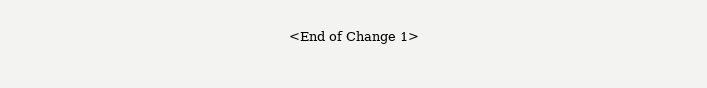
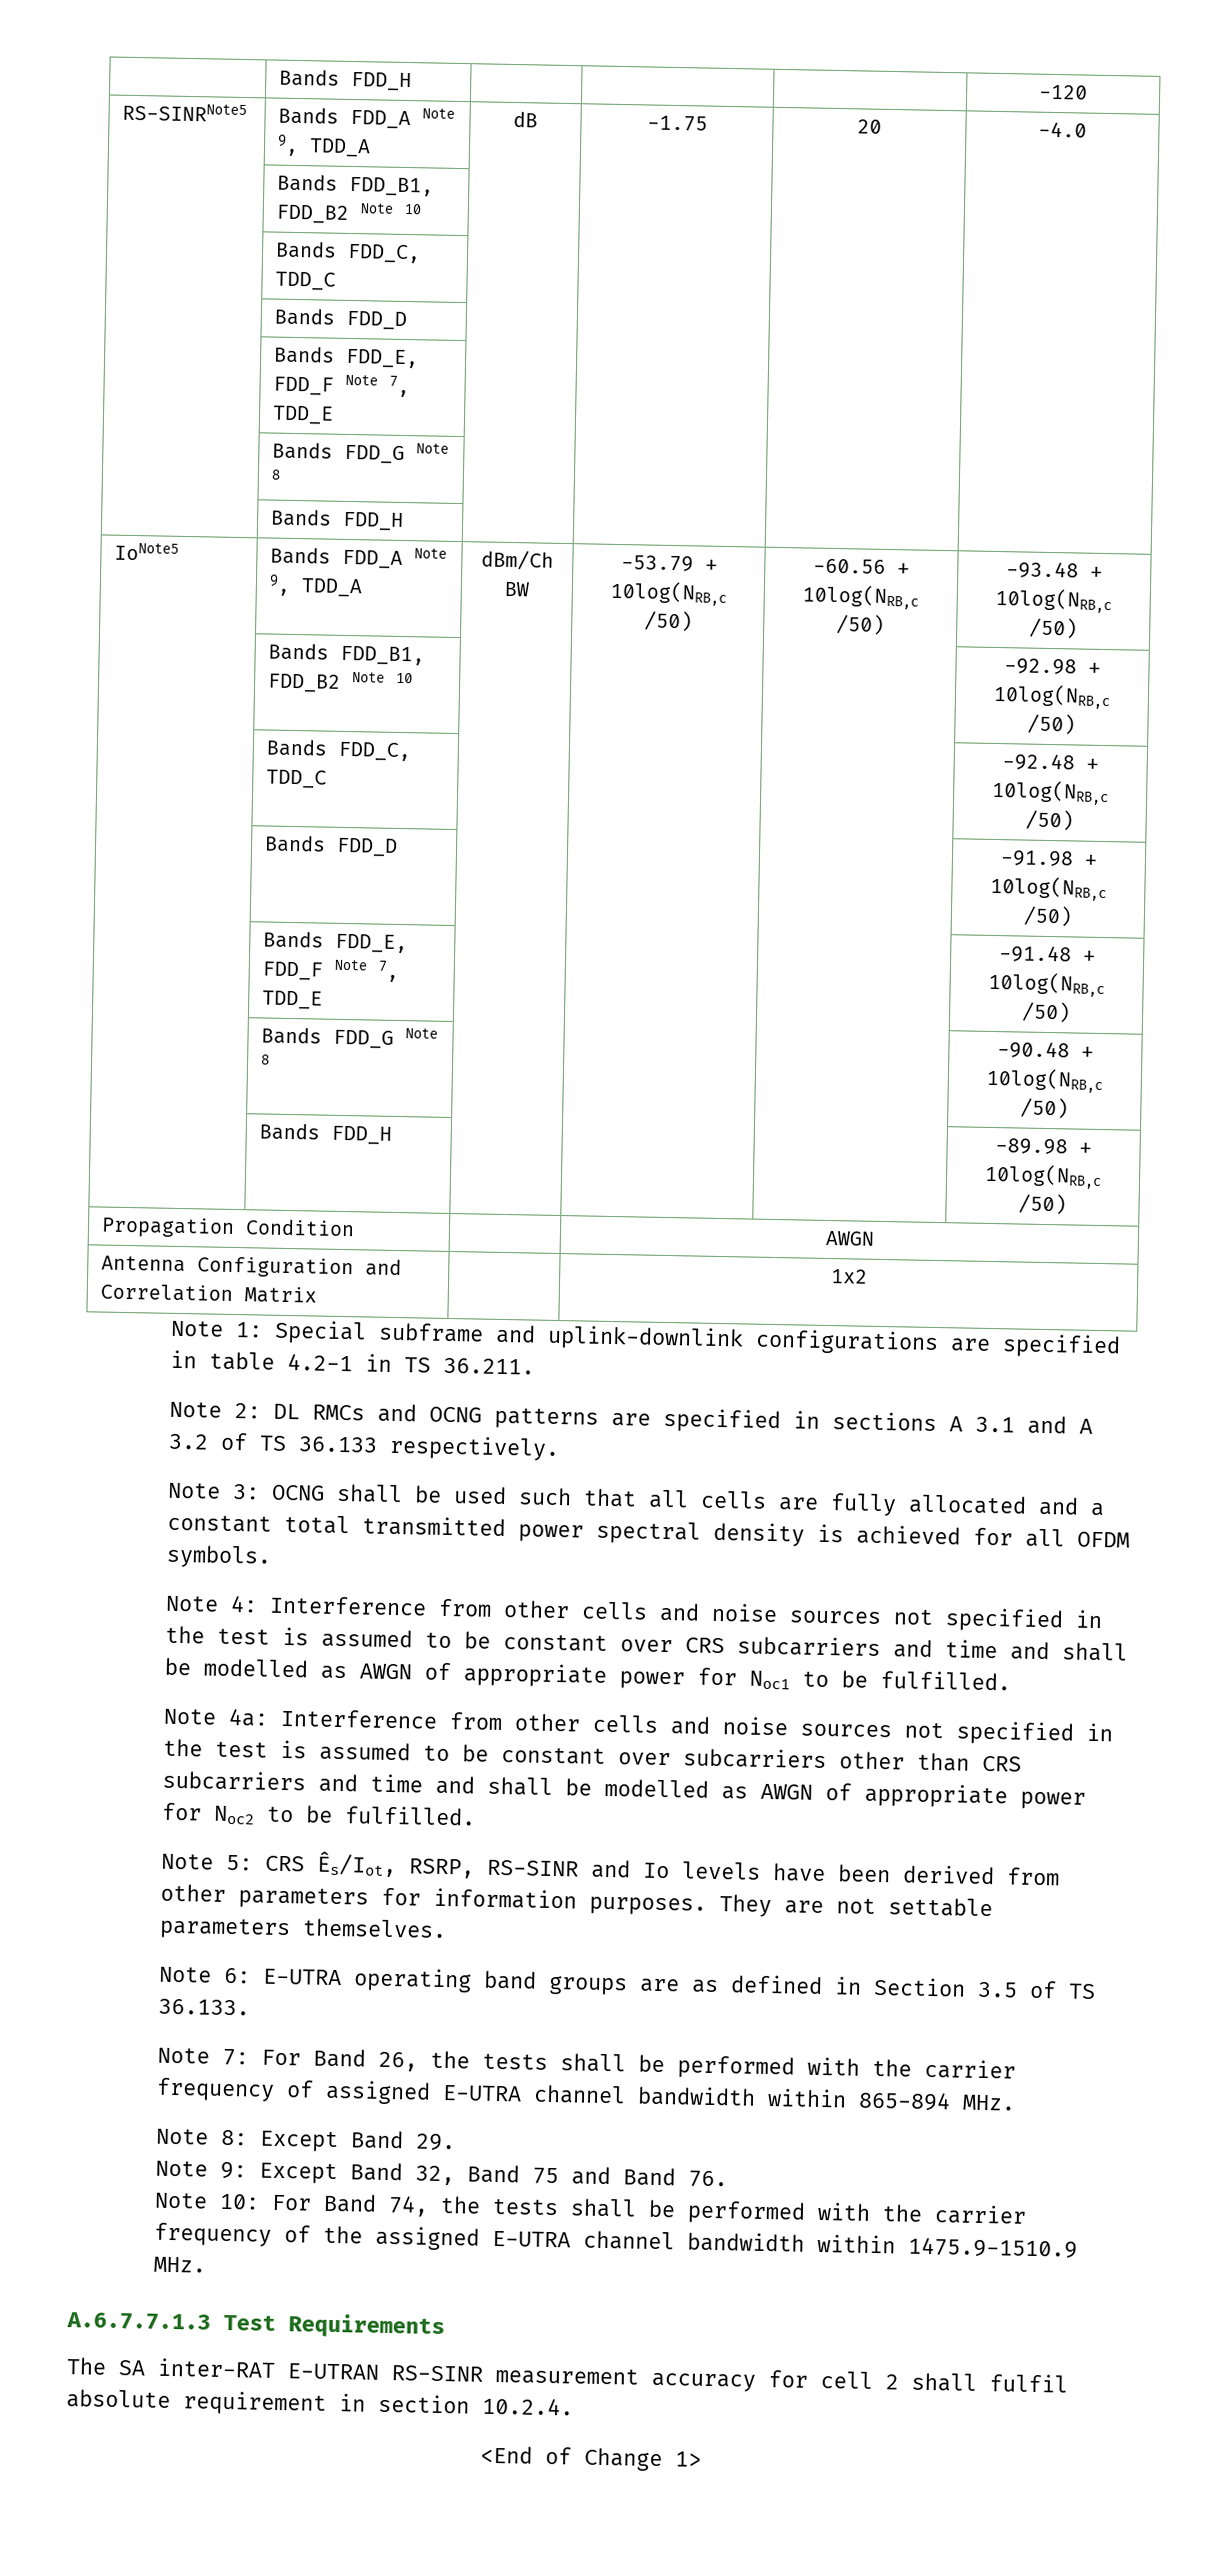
(288, 36) none -> [279,68,413,92] [1039,84,1088,100] [122,102,248,123] [278,106,456,130] [277,134,372,158] [513,110,538,128] [646,115,708,132] [857,119,882,134] [1038,121,1087,138] [277,173,435,197] [276,203,422,224] [275,240,422,264] [275,271,337,291] [274,307,408,331] [274,345,420,369] [273,374,411,398] [272,405,335,425] [272,441,450,465] [271,469,282,480] [271,508,405,532] [114,542,180,561] [270,546,448,570] [269,574,364,598] [481,549,554,571] [504,581,529,597] [620,555,718,572] [609,580,728,606] [643,610,693,632] [813,558,910,575] [802,584,919,610] [836,614,885,635] [1006,561,1103,579] [995,587,1112,614] [1029,617,1078,639] [268,642,426,666] [267,672,414,693] [1004,658,1101,675] [993,683,1111,710] [1027,713,1076,735] [266,738,412,762] [266,769,328,789] [1002,753,1099,771] [991,779,1109,806] [1025,809,1074,831] [264,834,399,857] [1000,850,1098,867] [990,875,1107,902] [1023,905,1073,927] [263,930,409,954] [262,959,400,983] [262,990,324,1010] [999,945,1096,963] [988,971,1105,998] [1021,1001,1071,1023] [261,1026,439,1049] [261,1054,271,1065] [997,1041,1094,1059] [986,1067,1104,1094] [1020,1097,1069,1119] [259,1122,393,1145] [995,1138,1092,1155] [984,1163,1102,1190] [1018,1193,1067,1215] [101,1216,356,1240] [824,1230,875,1246] [101,1255,403,1279] [100,1283,318,1304] [830,1269,868,1284] [169,1319,1121,1359] [169,1349,535,1375] [168,1401,1093,1435] [167,1432,560,1462] [166,1482,1105,1517] [166,1514,1130,1548] [165,1544,272,1569] [164,1595,1103,1633] [164,1625,1128,1662] [163,1657,1011,1691] [162,1708,1113,1746] [162,1738,1022,1772] [161,1769,1086,1810] [161,1802,476,1826] [160,1851,1060,1886] [159,1883,993,1918] [158,1917,447,1941] [158,1966,1096,2000] [157,1998,250,2016] [156,2047,1016,2080] [155,2077,1016,2112] [155,2128,456,2153] [154,2160,728,2188] [153,2192,1027,2225] [153,2222,1078,2259] [152,2256,206,2273] [66,2312,445,2340] [66,2357,1068,2393] [66,2389,574,2416] | Bands FDD_H | | | | -120 // RS-SINRNote5 | Bands FDD_A Note 9, TDD_A | dB | -1.75 | 20 | -4.0 // | Bands FDD_B1, FDD_B2 Note 10 | | | | // | Bands FDD_C, TDD_C | | | | // | Bands FDD_D | | | | // | Bands FDD_E, FDD_F Note 7, TDD_E | | | | // | Bands FDD_G Note 8 | | | | // | Bands FDD_H | | | | // IoNote5 | Bands FDD_A Note 9, TDD_A | dBm/Ch BW | -53.79 + 10log(NRB,c /50) | -60.56 + 10log(NRB,c /50) | -93.48 + 10log(NRB,c /50) // | Bands FDD_B1, FDD_B2 Note 10 | | | | -92.98 + 10log(NRB,c /50) // | Bands FDD_C, TDD_C | | | | -92.48 + 10log(NRB,c /50) // | Bands FDD_D | | | | -91.98 + 10log(NRB,c /50) // | Bands FDD_E, FDD_F Note 7, TDD_E | | | | -91.48 + 10log(NRB,c /50) // | Bands FDD_G Note 8 | | | | -90.48 + 10log(NRB,c /50) // | Bands FDD_H | | | | -89.98 + 10log(NRB,c /50) // Propagation Condition | | AWGN // Antenna Configuration and Correlation Matrix | | 1x2 // Note 1: Special subframe and uplink-downlink configurations are specified in table 4.2-1 in TS 36.211. // Note 2: DL RMCs and OCNG patterns are specified in sections A 3.1 and A 3.2 of TS 36.133 respectively. // Note 3: OCNG shall be used such that all cells are fully allocated and a constant total transmitted power spectral density is achieved for all OFDM symbols. // Note 4: Interference from other cells and noise sources not specified in the test is assumed to be constant over CRS subcarriers and time and shall be modelled as AWGN of appropriate power for Noc1 to be fulfilled. // Note 4a: Interference from other cells and noise sources not specified in the test is assumed to be constant over subcarriers other than CRS subcarriers and time and shall be modelled as AWGN of appropriate power for Noc2 to be fulfilled. // Note 5: CRS Ês/Iot, RSRP, RS-SINR and Io levels have been derived from other parameters for information purposes. They are not settable parameters themselves. // Note 6: E-UTRA operating band groups are as defined in Section 3.5 of TS 36.133. // Note 7: For Band 26, the tests shall be performed with the carrier frequency of assigned E-UTRA channel bandwidth within 865-894 MHz. // Note 8: Except Band 29. // Note 9: Except Band 32, Band 75 and Band 76. // Note 10: For Band 74, the tests shall be performed with the carrier frequency of the assigned E-UTRA channel bandwidth within 1475.9-1510.9 MHz. // A.6.7.7.1.3 Test Requirements // The SA inter-RAT E-UTRAN RS-SINR measurement accuracy for cell 2 shall fulfil absolute requirement in section 10.2.4. //

